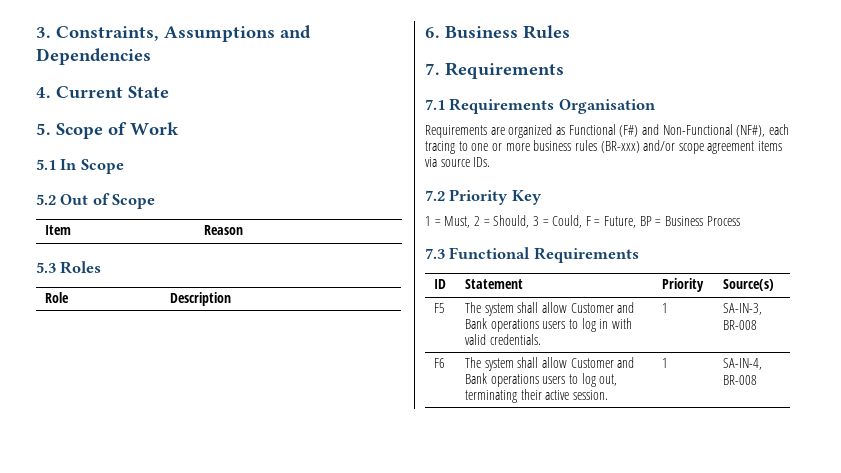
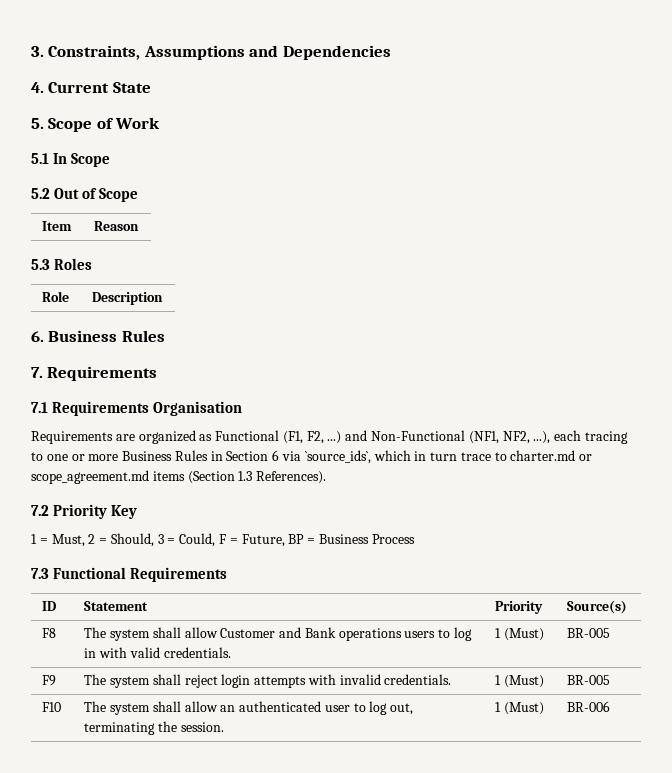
[619,124,766,137] (F#) and Non-Functional (NF#), -> [282,430,551,444] (F1, F2, ...) and Non-Functional (NF1, NF2, ...),
[533,140,783,154] [425,157,491,167] business rules (BR-xxx) and/or scope agreement items via source IDs. -> [122,450,593,464] [31,470,327,484] Business Rules in Section 6 via `source_ids`, which in turn trace to charter.md or scope_agreement.md items (Section 1.3 References).
[434,303,446,313] F5 -> [42,628,57,638] F8
[723,303,763,315] [723,320,758,330] [434,358,446,368] [465,357,635,371] [465,373,566,387] | SA-IN-3, BR-008 // F6 | The system shall allow Customer and Bank operations users -> [503,628,544,641] [567,628,611,638] [42,675,57,686] [84,674,452,688] [495,675,544,688] [567,675,611,685] [42,702,62,712] [84,701,350,715] (Must) | BR-005 // F9 | The system shall reject login attempts with invalid credentials. | 1 (Must) | BR-005 // F10 | The system shall allow an authenticated user
[520,389,570,400] their active -> [157,721,177,732] the
[723,358,763,370] [723,375,758,385] | SA-IN-4, BR-008 -> [503,702,544,715] [567,701,611,712] (Must) | BR-006

